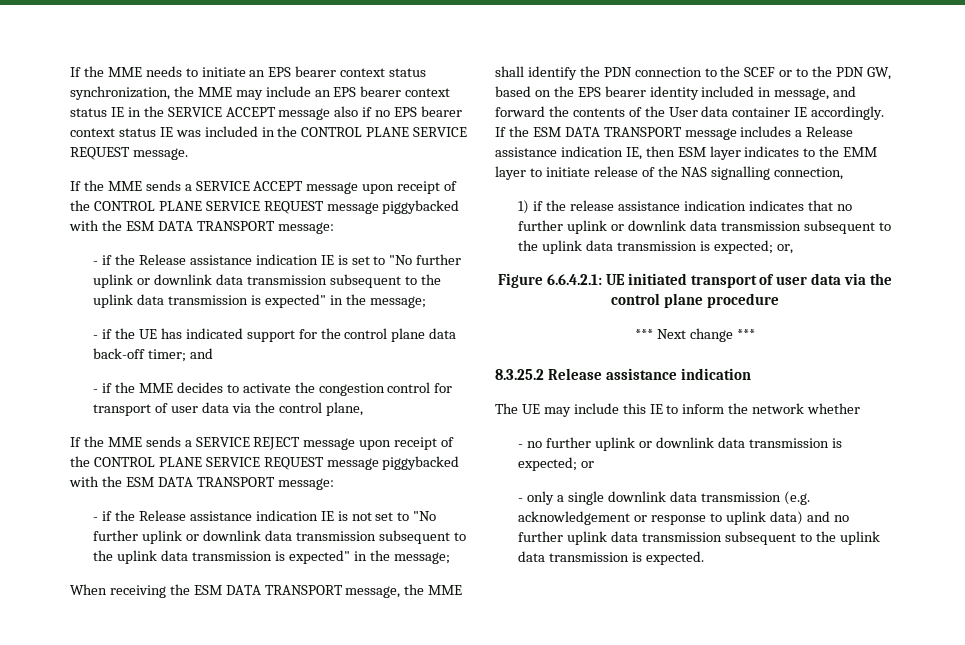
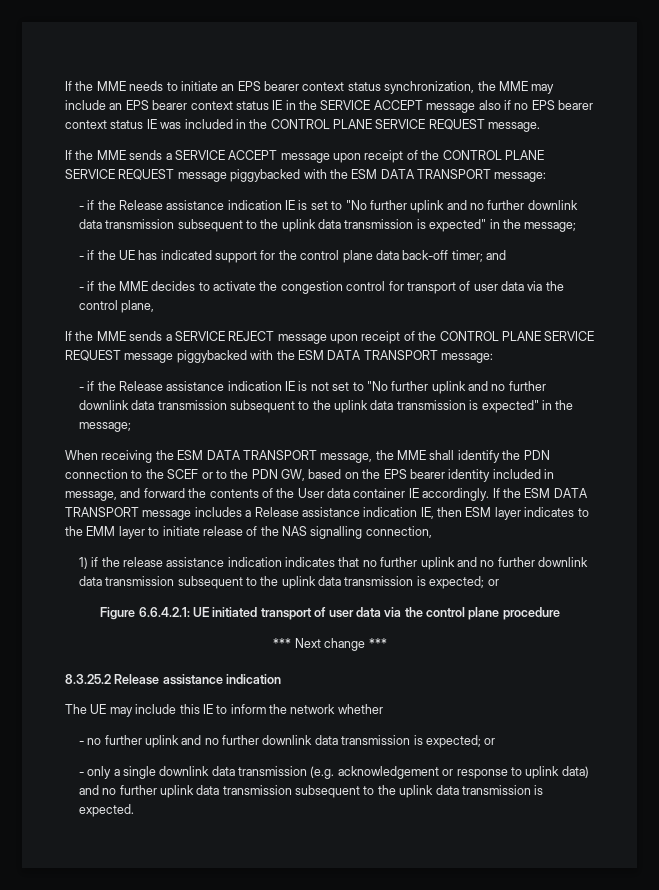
[137,278,151,285] or -> [446,200,525,210] and no further
[186,534,200,541] or -> [468,381,546,391] and no further
[611,224,625,231] or -> [456,557,535,567] and no further
[776,244,793,254] or, -> [487,579,499,586] or
[638,441,652,448] or -> [181,735,260,745] and no further

